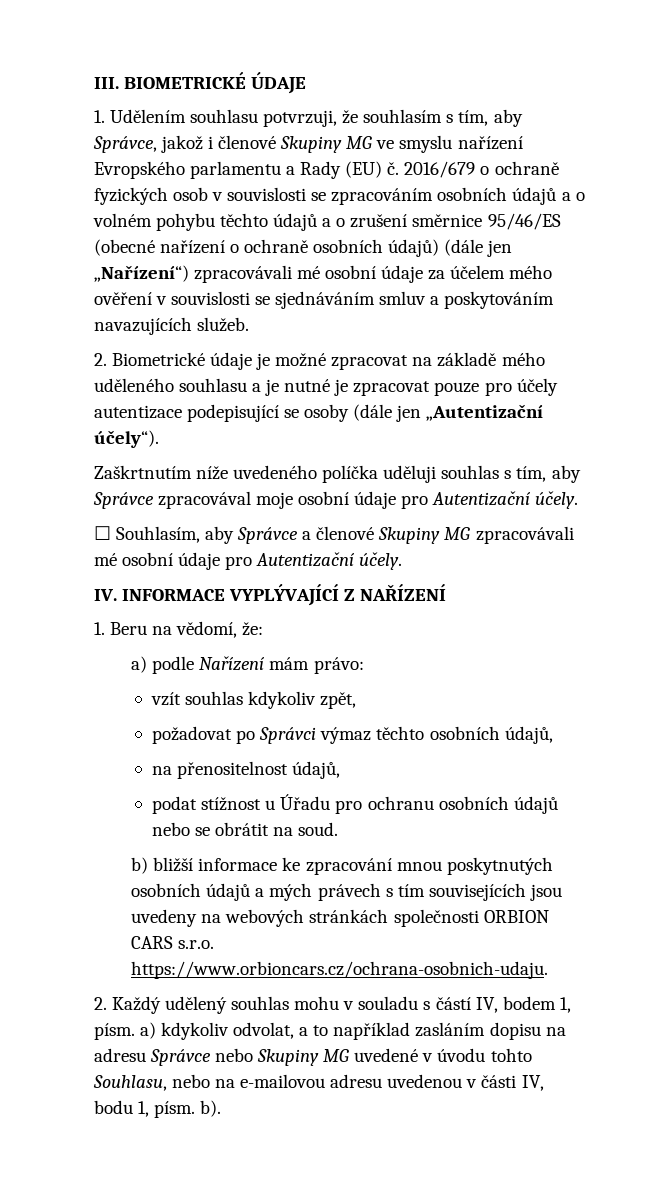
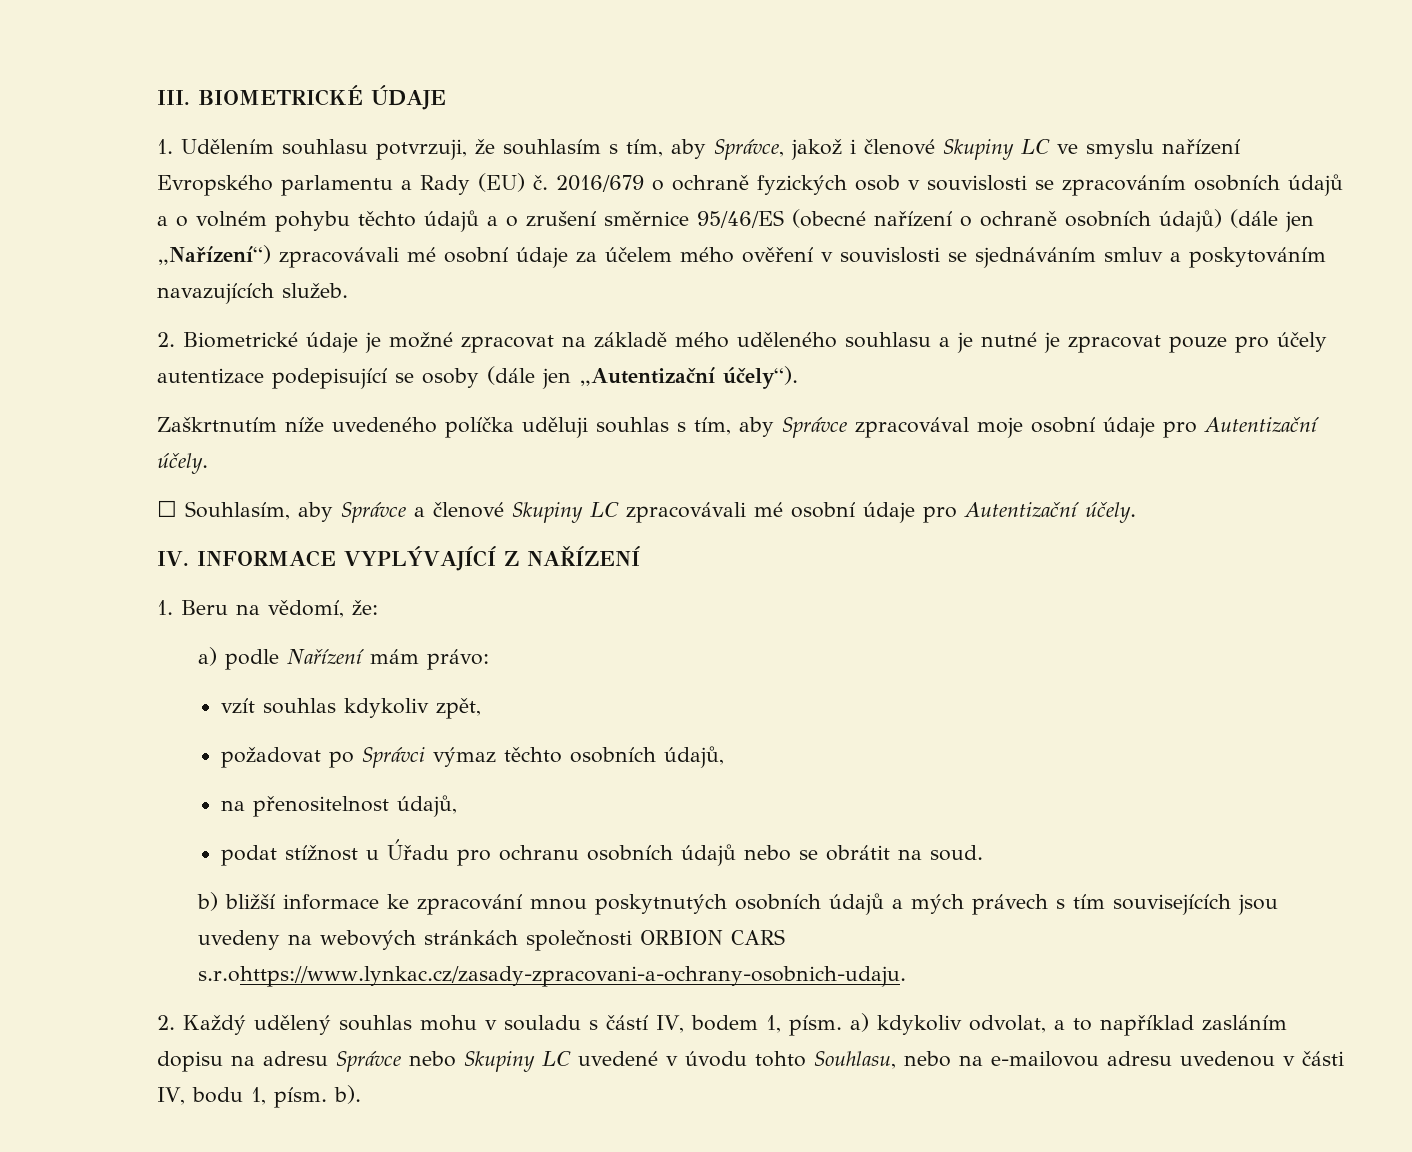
[346,136,373,149] MG -> [1021,139,1051,154] LC
[444,527,471,540] MG -> [590,502,620,517] LC
[178,940,215,949] [131,961,549,979] s.r.o. https://www.orbioncars.cz/ochrana-osobnich-udaju. -> [197,966,906,987] s.r.ohttps://www.lynkac.cz/zasady-zpracovani-a-ochrany-osobnich-udaju.
[323,1049,350,1062] MG -> [542,1051,572,1066] LC

